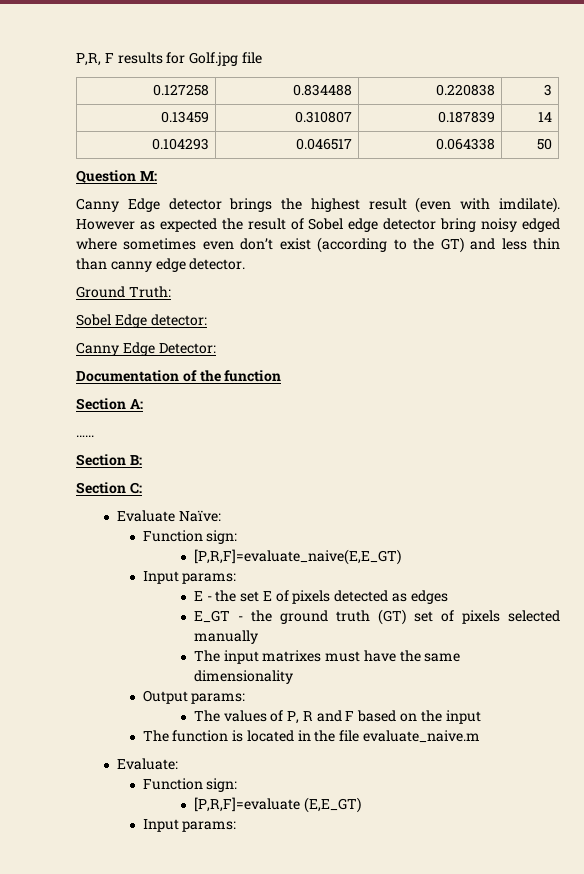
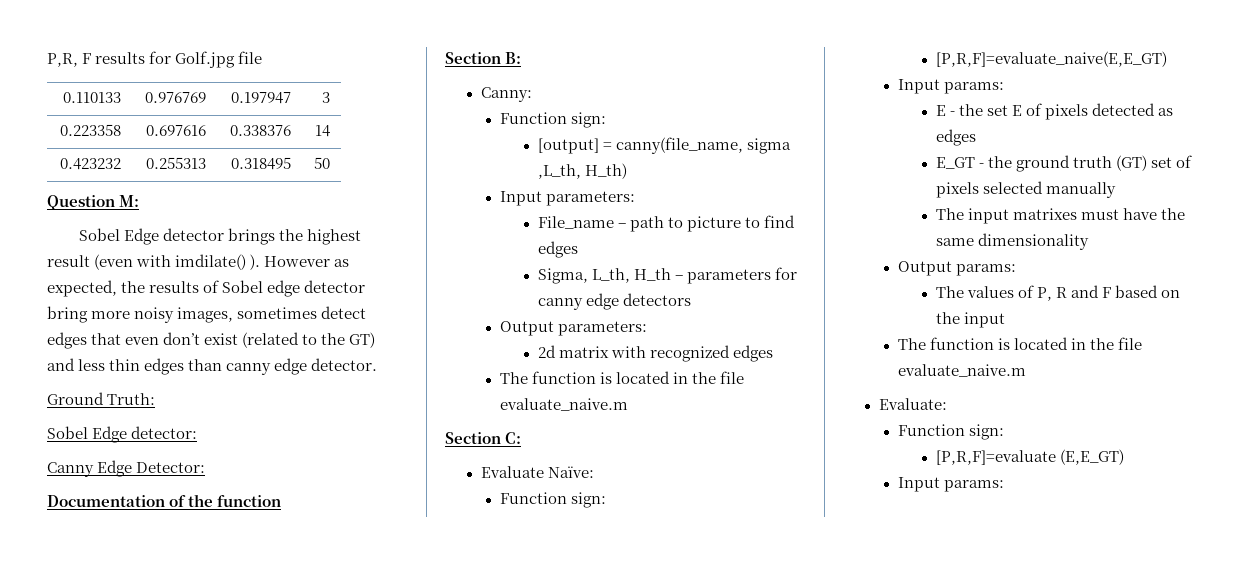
[153,84,210,96] [293,84,353,96] [436,84,496,96] [544,84,553,96] [161,111,210,123] [295,111,353,123] [438,111,496,123] [538,112,553,122] [152,138,210,150] [296,138,353,150] [436,138,496,150] 0.127258 | 0.834488 | 0.220838 | 3 // 0.13459 | 0.310807 | 0.187839 | 14 // 0.104293 | 0.046517 | 0.064338 -> [62,92,121,103] [144,92,206,103] [230,92,291,104] [321,92,330,103] [59,124,121,136] [145,125,206,136] [229,125,291,136] [314,125,330,137] [59,158,121,170] [145,157,206,169] [230,157,291,170] 0.110133 | 0.976769 | 0.197947 | 3 // 0.223358 | 0.697616 | 0.338376 | 14 // 0.423232 | 0.255313 | 0.318495
[76,198,119,212] Canny -> [78,228,120,241] Sobel
[498,197,560,213] [76,218,286,232] imdilate). However as expected the result -> [175,254,350,270] [47,280,200,297] imdilate() ). However as expected, the results
[481,218,560,232] [76,238,197,250] noisy edged where sometimes -> [91,306,367,323] [47,332,122,349] more noisy images, sometimes detect edges that
[317,237,388,253] (according -> [242,332,300,348] (related
(560, 244) none -> [144,358,185,375] edges
[129,399,143,409] [76,435,94,437] [76,454,142,466] A: // …... // Section B: -> [505,52,522,64] [480,87,532,102] [499,112,606,128] [537,137,791,154] [537,163,627,179] [499,191,635,206] [537,215,796,232] [537,241,578,258] [537,267,797,284] [537,293,691,310] [499,321,647,336] [537,345,773,362] [499,371,744,384] [499,398,628,411] B: // Canny: // Function sign: // [output] = canny(file_name, sigma ,L_th, H_th) // Input parameters: // File_name – path to picture to find edges // Sigma, L_th, H_th – parameters for canny edge detectors // Output parameters: // 2d matrix with recognized edges // The function is located in the file evaluate_naive.m

